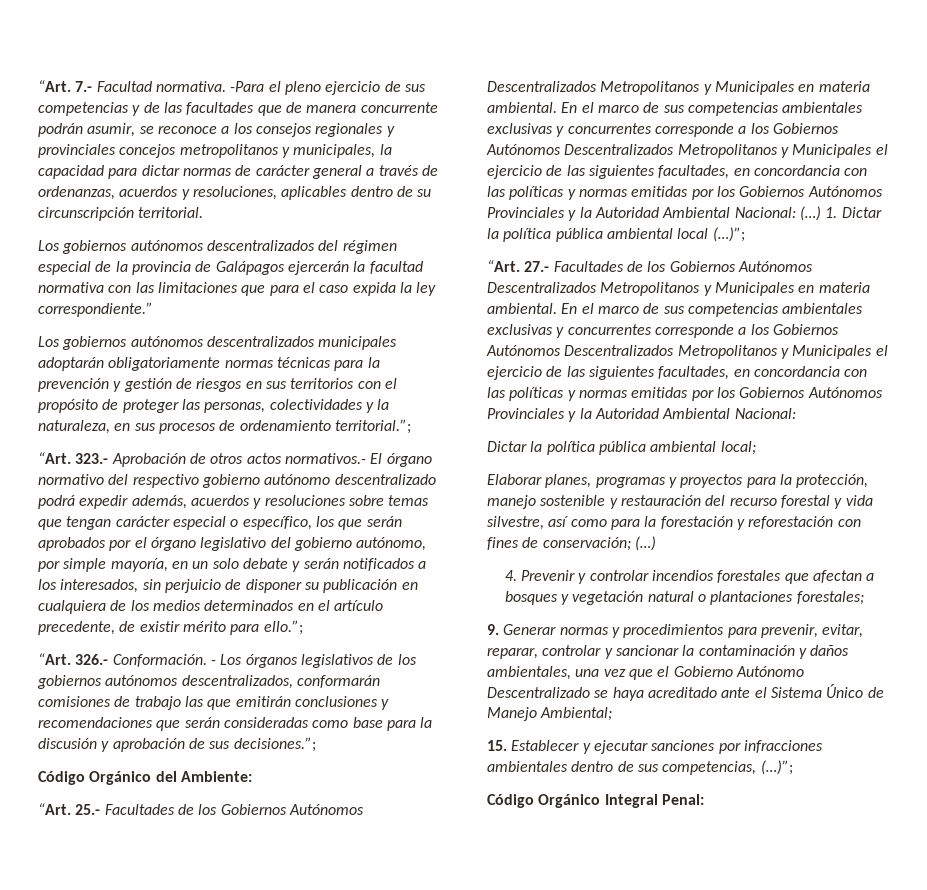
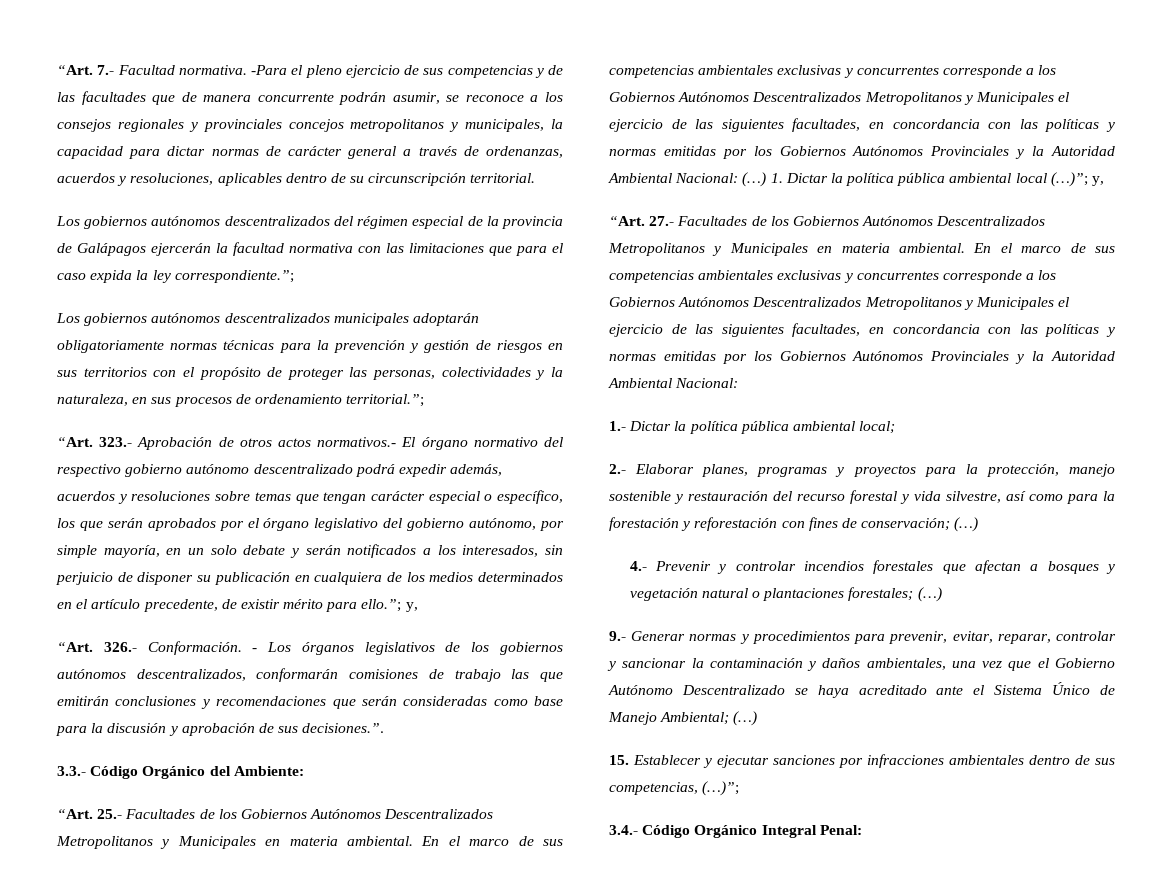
[38,302,153,317] correspondiente.” -> [174,270,294,283] correspondiente.”;
(303, 627) none -> [405,602,418,612] y,
[233,737,316,752] decisiones.”; // -> [302,723,385,733] [57,766,86,776] decisiones.”. // 3.3.-
(745, 234) none -> [1092,176,1105,186] y,
(796, 413) none -> [609,421,626,431] 1.-
(756, 448) none -> [609,464,626,474] 2.-
[504,570,517,581] 4. -> [629,561,647,571] 4.-
[487,624,499,635] // 9. -> [917,587,942,602] [609,631,626,641] (…) // 9.-
(613, 714) none -> [733,711,758,726] (…)
(793, 767) none -> [609,825,638,835] 3.4.-

